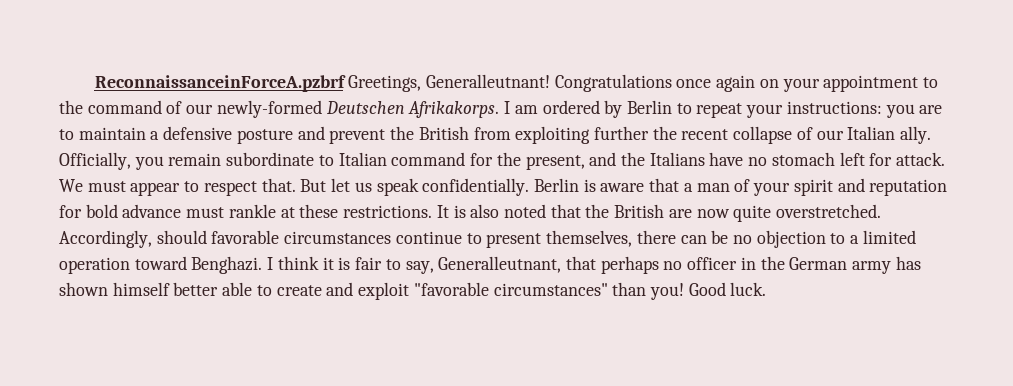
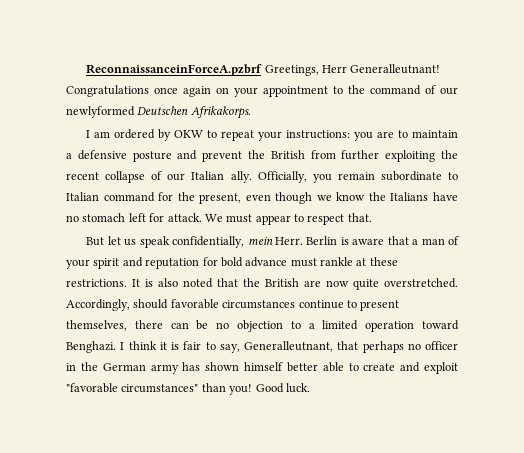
(422, 83) none -> [322,65,348,73] Herr
[216,100,322,118] newly-formed -> [66,106,135,118] newlyformed
(500, 109) none -> (251, 112) //
[626,100,672,114] Berlin -> [174,130,204,138] OKW
[515,126,649,144] exploiting further -> [341,150,436,162] further exploiting
[589,152,617,166] and -> [245,192,366,204] even though we know
(296, 185) none -> (372, 217) //
[422,178,530,196] confidentially. -> [172,236,303,248] confidentially, mein Herr.

